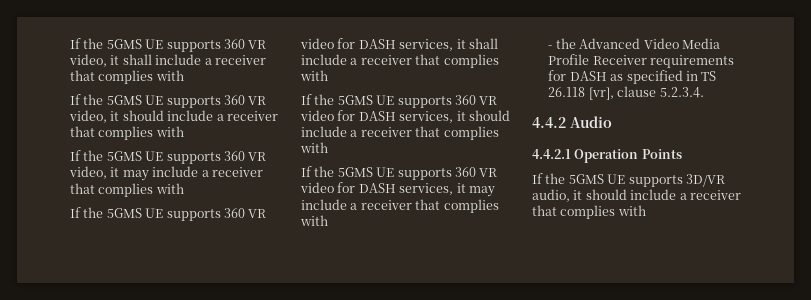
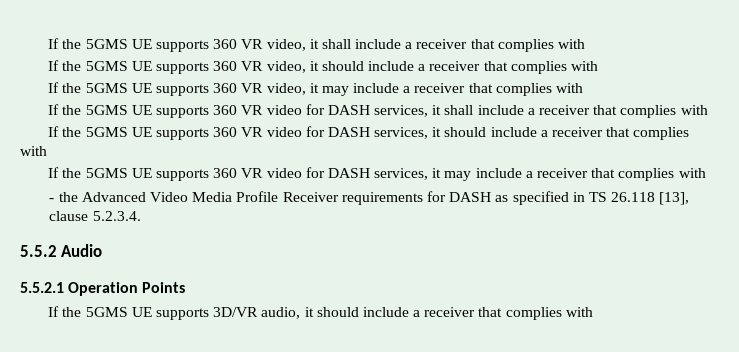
[588,87,614,100] [vr], -> [659,192,690,205] [13],
[532,117,566,128] 4.4.2 -> [20,245,57,257] 5.5.2
[532,149,571,159] 4.4.2.1 -> [20,282,64,293] 5.5.2.1

